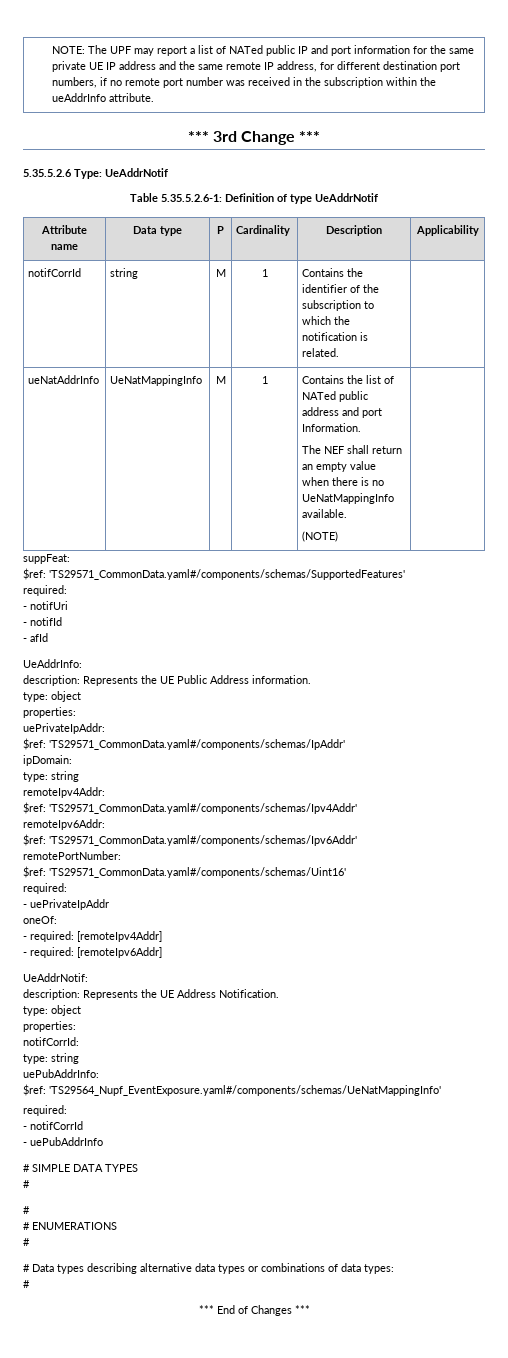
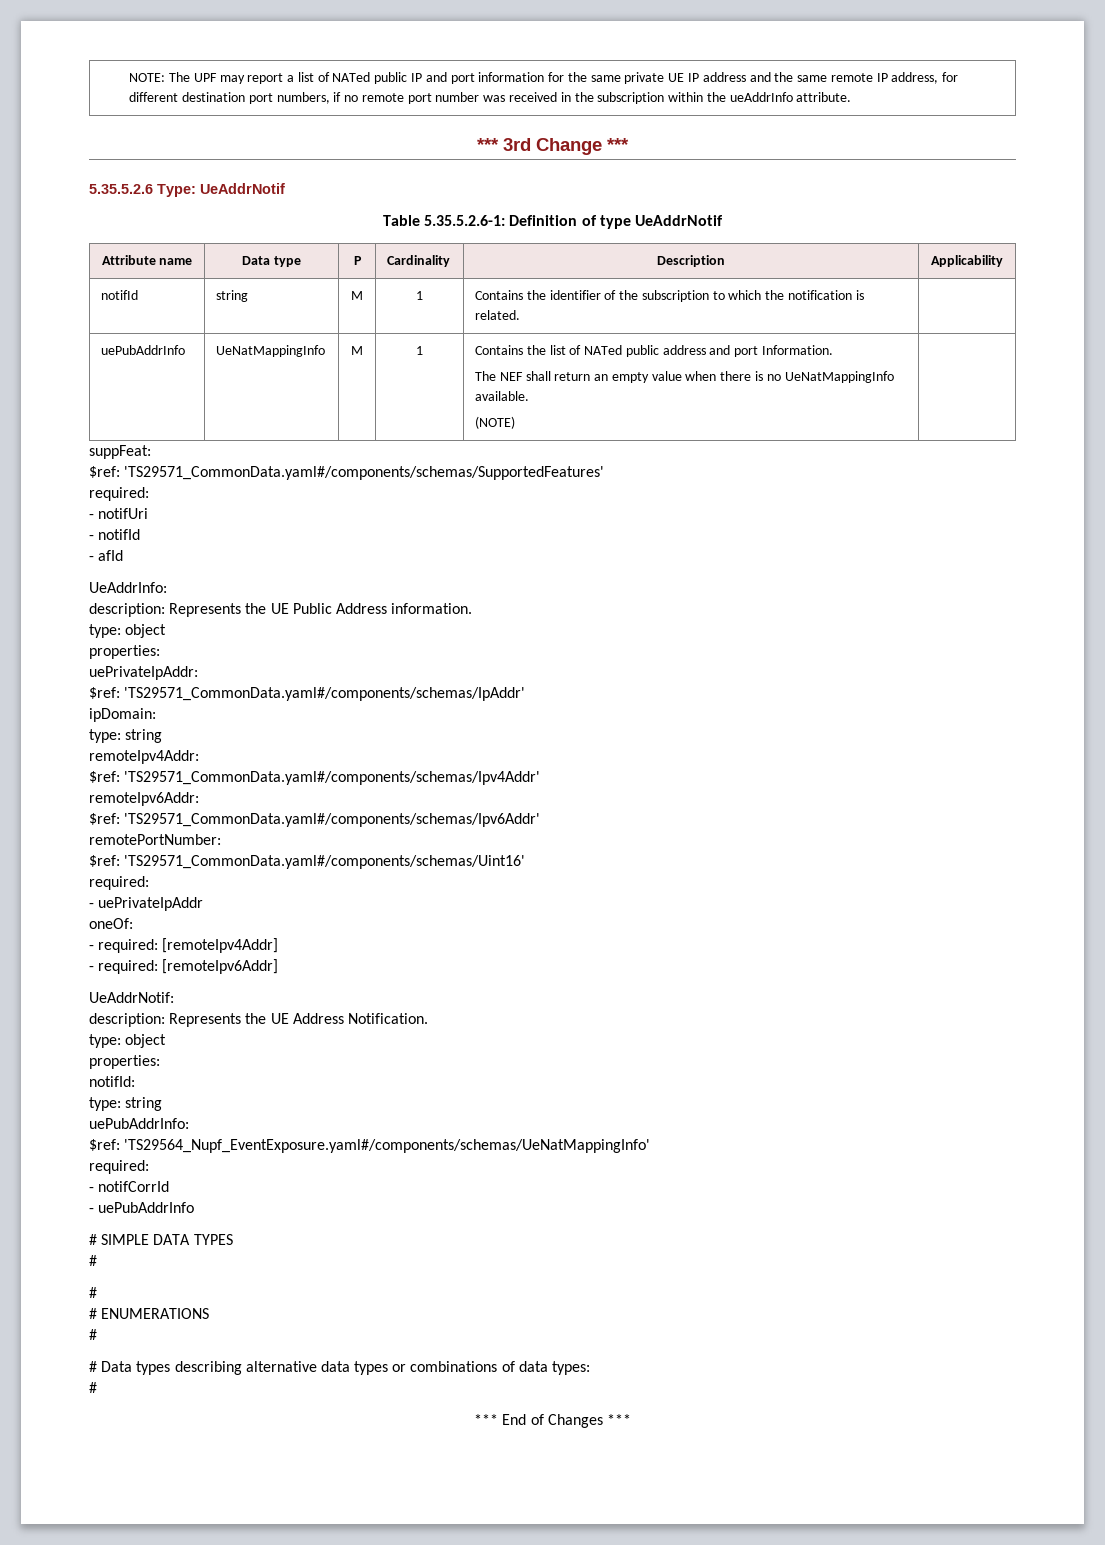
[28,268,82,277] notifCorrId -> [100,290,138,300] notifId
[28,375,100,384] ueNatAddrInfo -> [100,345,185,355] uePubAddrInfo
[23,1037,79,1046] notifCorrId: -> [89,1076,135,1087] notifId:

